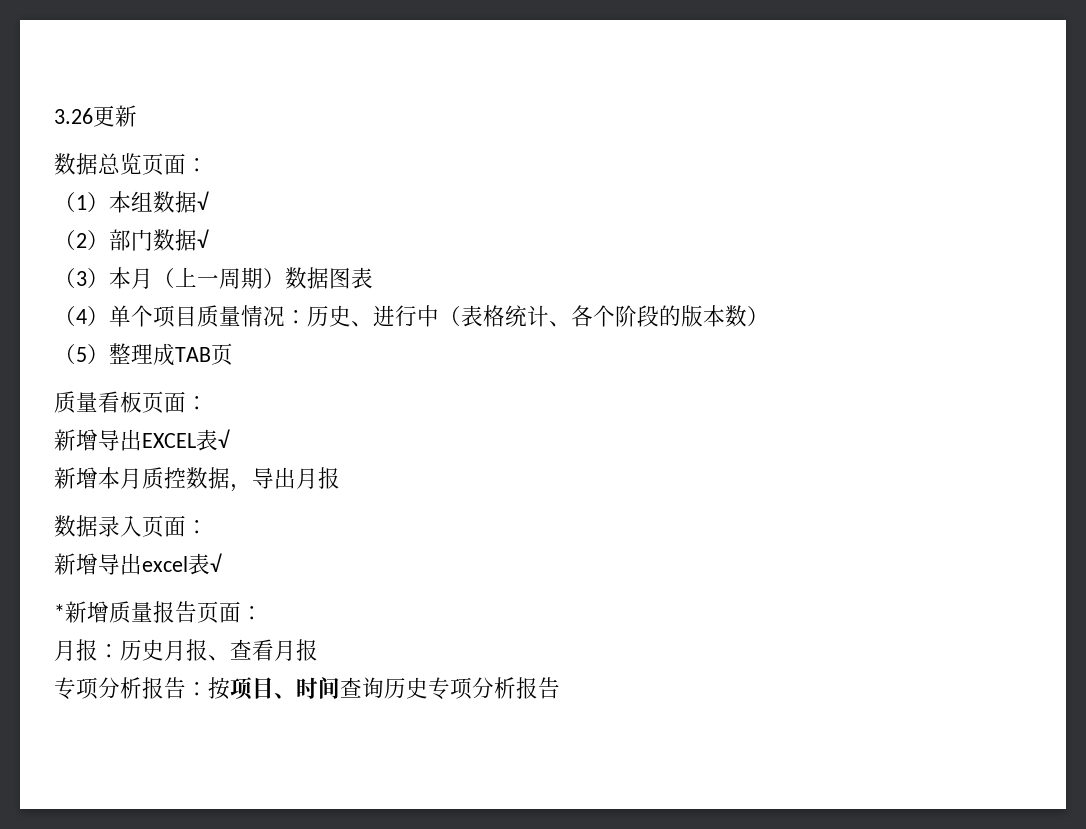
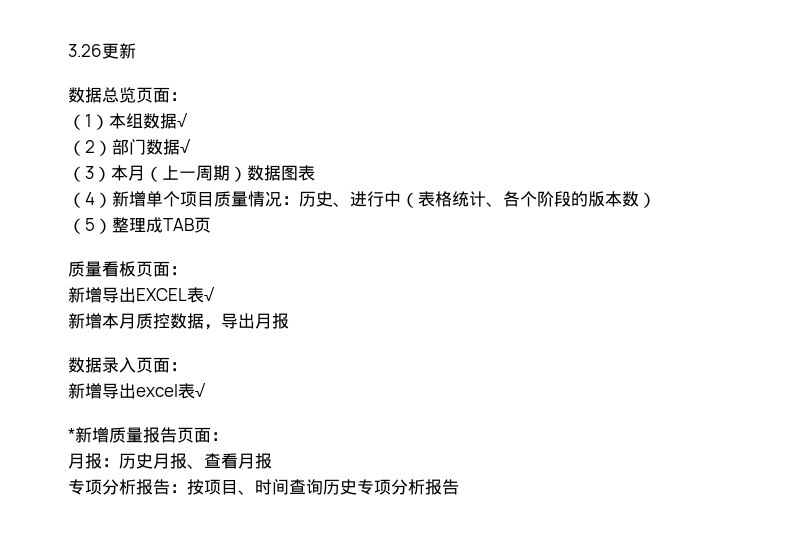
(109, 316) none -> [112,191,146,207] 新增

